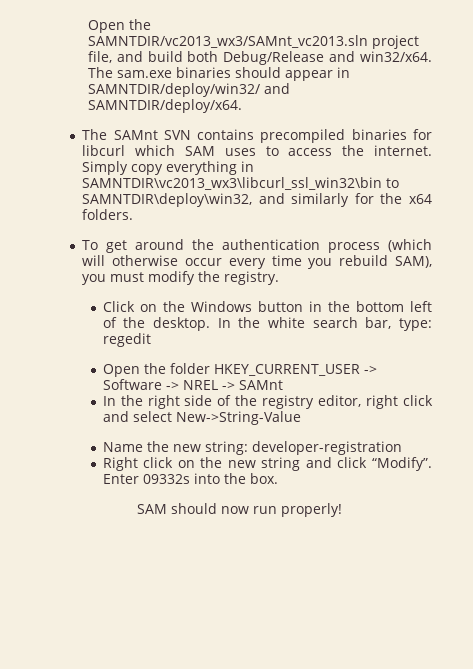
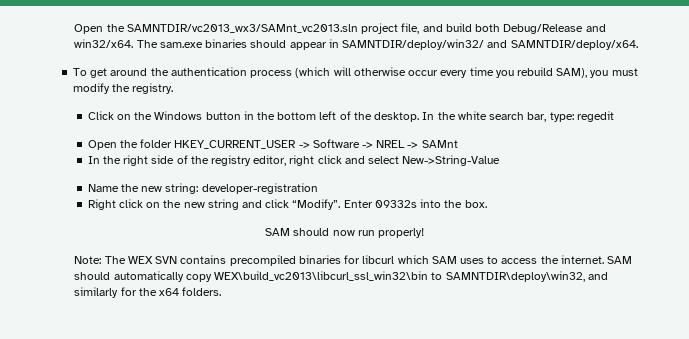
[82,129,432,143] [82,145,432,156] [82,161,255,175] [82,177,400,190] [82,193,432,207] [82,209,134,220] // The SAMnt SVN contains precompiled binaries for libcurl which SAM uses to access the internet. Simply copy everything in SAMNTDIR\vc2013_wx3\libcurl_ssl_win32\bin to SAMNTDIR\deploy\win32, and similarly for the x64 folders. -> (638, 45) none
(342, 510) none -> [74,255,633,266] [74,271,608,282] [74,287,222,298] // Note: The WEX SVN contains precompiled binaries for libcurl which SAM uses to access the internet. SAM should automatically copy WEX\build_vc2013\libcurl_ssl_win32\bin to SAMNTDIR\deploy\win32, and similarly for the x64 folders.

